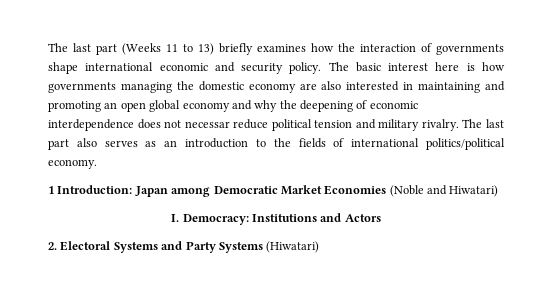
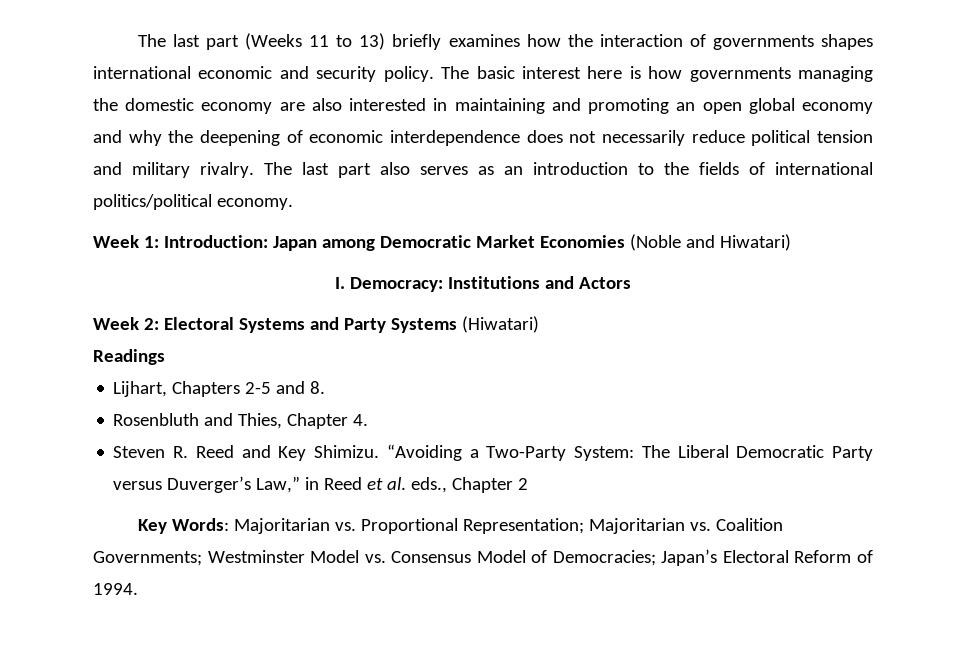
[48,62,78,74] shape -> [820,34,873,50] shapes
[184,121,230,128] necessar -> [602,130,685,146] necessarily
[48,186,54,194] 1 -> [93,235,159,248] Week 1:
[48,242,57,250] 2. -> [93,317,159,330] Week 2:
(320, 247) none -> [93,349,165,365] [113,381,326,397] [113,413,369,429] [113,444,873,461] [113,476,529,493] [137,518,783,534] [93,549,873,566] [93,583,138,595] // Readings // Lijhart, Chapters 2-5 and 8. // Rosenbluth and Thies, Chapter 4. // Steven R. Reed and Key Shimizu. “Avoiding a Two-Party System: The Liberal Democratic Party versus Duverger’s Law,” in Reed et al. eds., Chapter 2 // Key Words: Majoritarian vs. Proportional Representation; Majoritarian vs. Coalition Governments; Westminster Model vs. Consensus Model of Democracies; Japan’s Electoral Reform of 1994.

